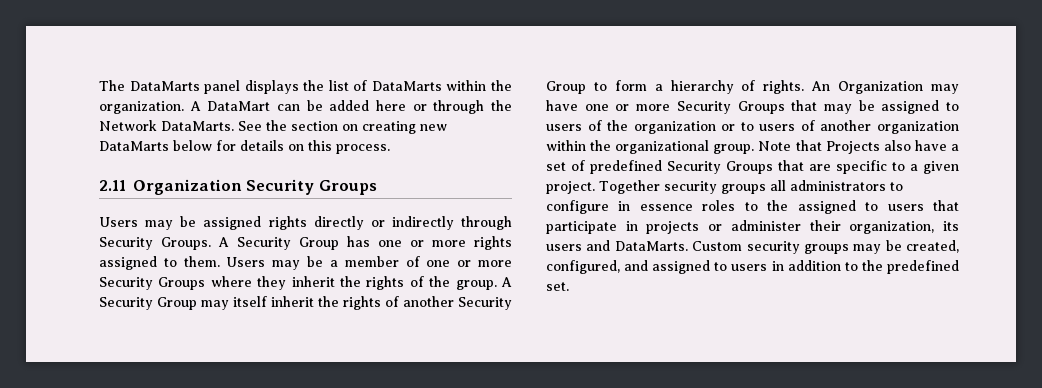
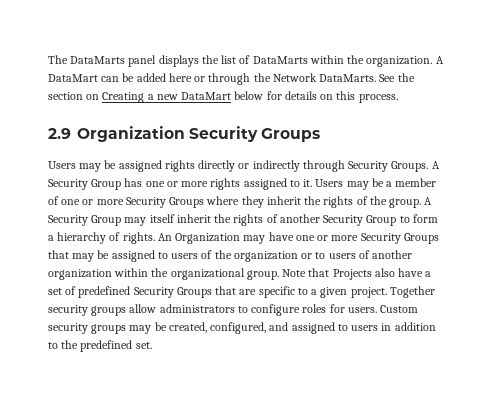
[362,121,447,134] [99,141,169,151] creating new DataMarts -> [102,92,232,103] Creating a new DataMart
[99,180,126,191] 2.11 -> [48,128,71,139] 2.9
[183,256,220,267] them. -> [303,179,313,187] it.
[769,180,786,191] all -> [129,304,157,313] allow
[618,200,960,214] [546,220,959,234] [546,240,688,251] in essence roles to the assigned to users that participate in projects or administer their organization, its users and DataMarts. -> [302,304,377,313] roles for users.

